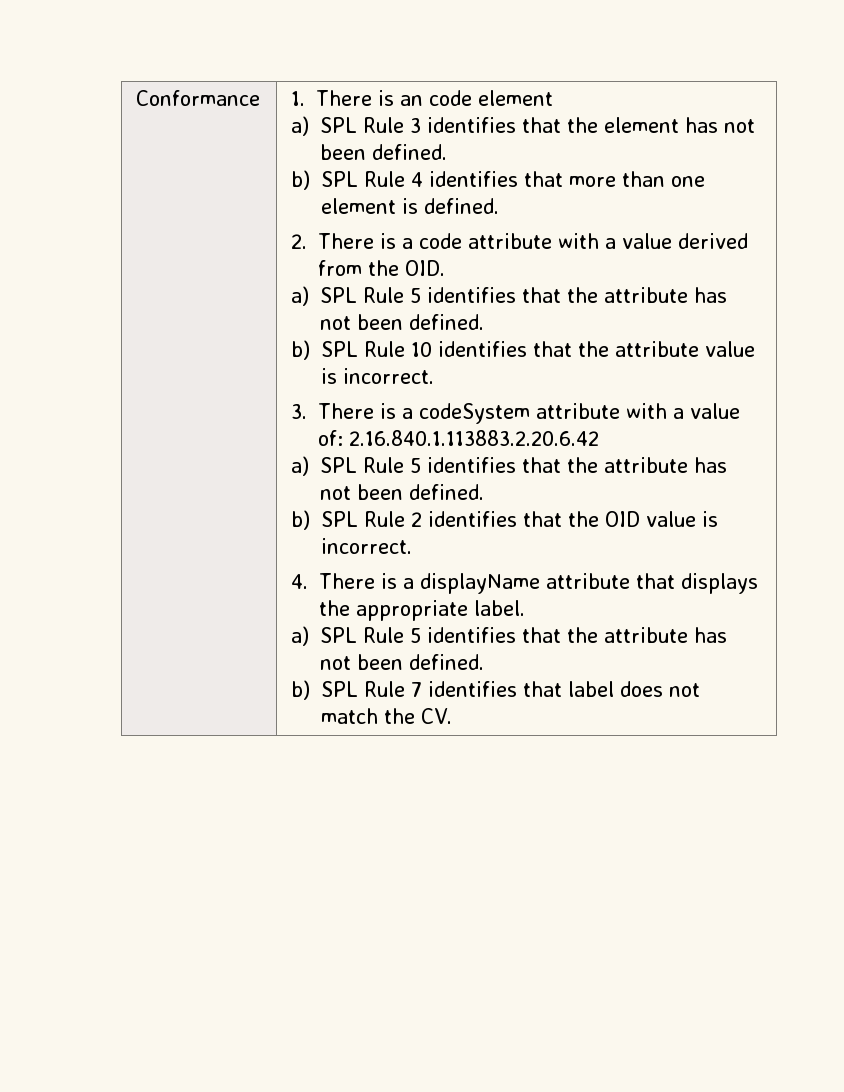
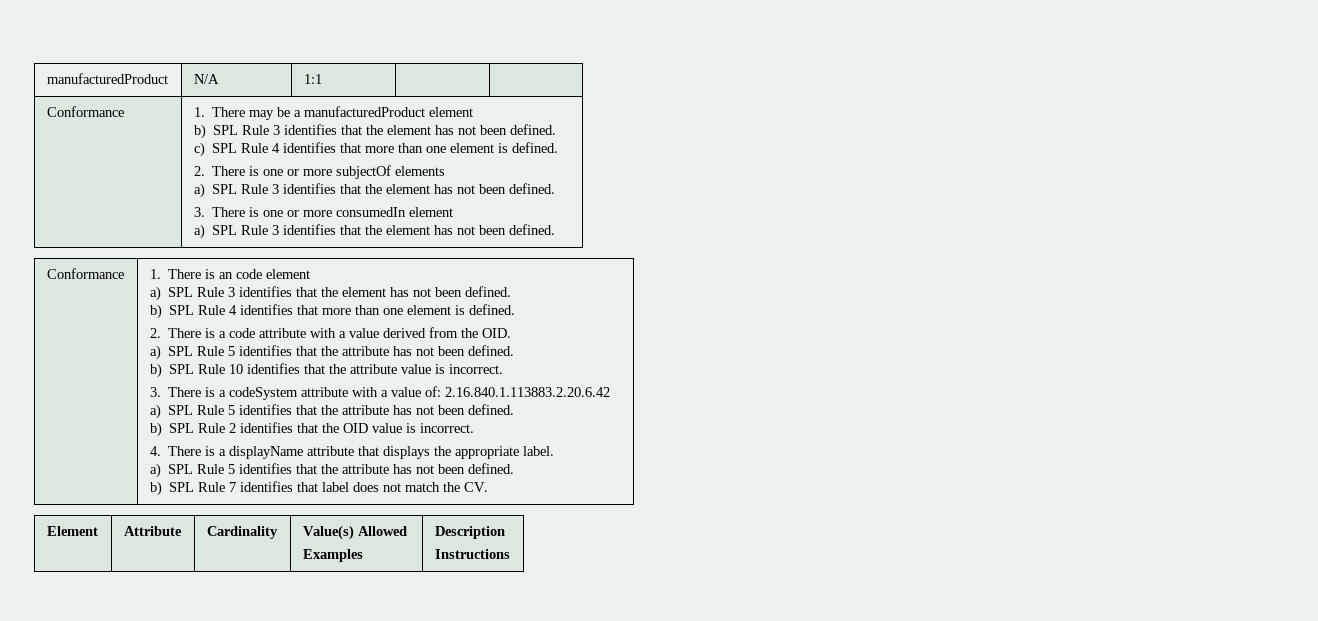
(136, 98) none -> [46,73,168,84] [193,74,219,84] [303,74,322,84] [46,106,124,117] [193,106,473,120] [193,124,556,139] [193,142,558,157] [193,165,445,179] [193,183,555,198] [193,207,453,217] [193,224,555,239] manufacturedProduct | N/A | 1:1 | | // Conformance | 1. There may be a manufacturedProduct element // b) SPL Rule 3 identifies that the element has not been defined. // c) SPL Rule 4 identifies that more than one element is defined. // 2. There is one or more subjectOf elements // a) SPL Rule 3 identifies that the element has not been defined. // 3. There is one or more consumedIn element // a) SPL Rule 3 identifies that the element has not been defined. //
(453, 716) none -> [46,526,98,536] [123,526,182,536] [206,526,278,539] [302,525,407,540] [302,549,363,562] [434,526,505,539] [434,549,510,559] // Element | Attribute | Cardinality | Value(s) Allowed // Examples | Description // Instructions

